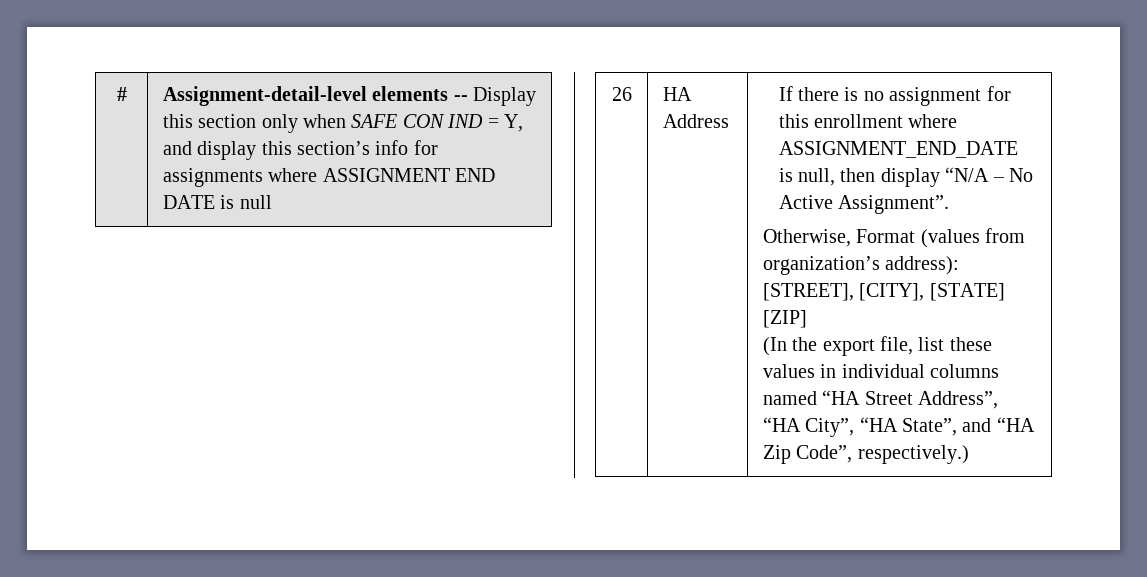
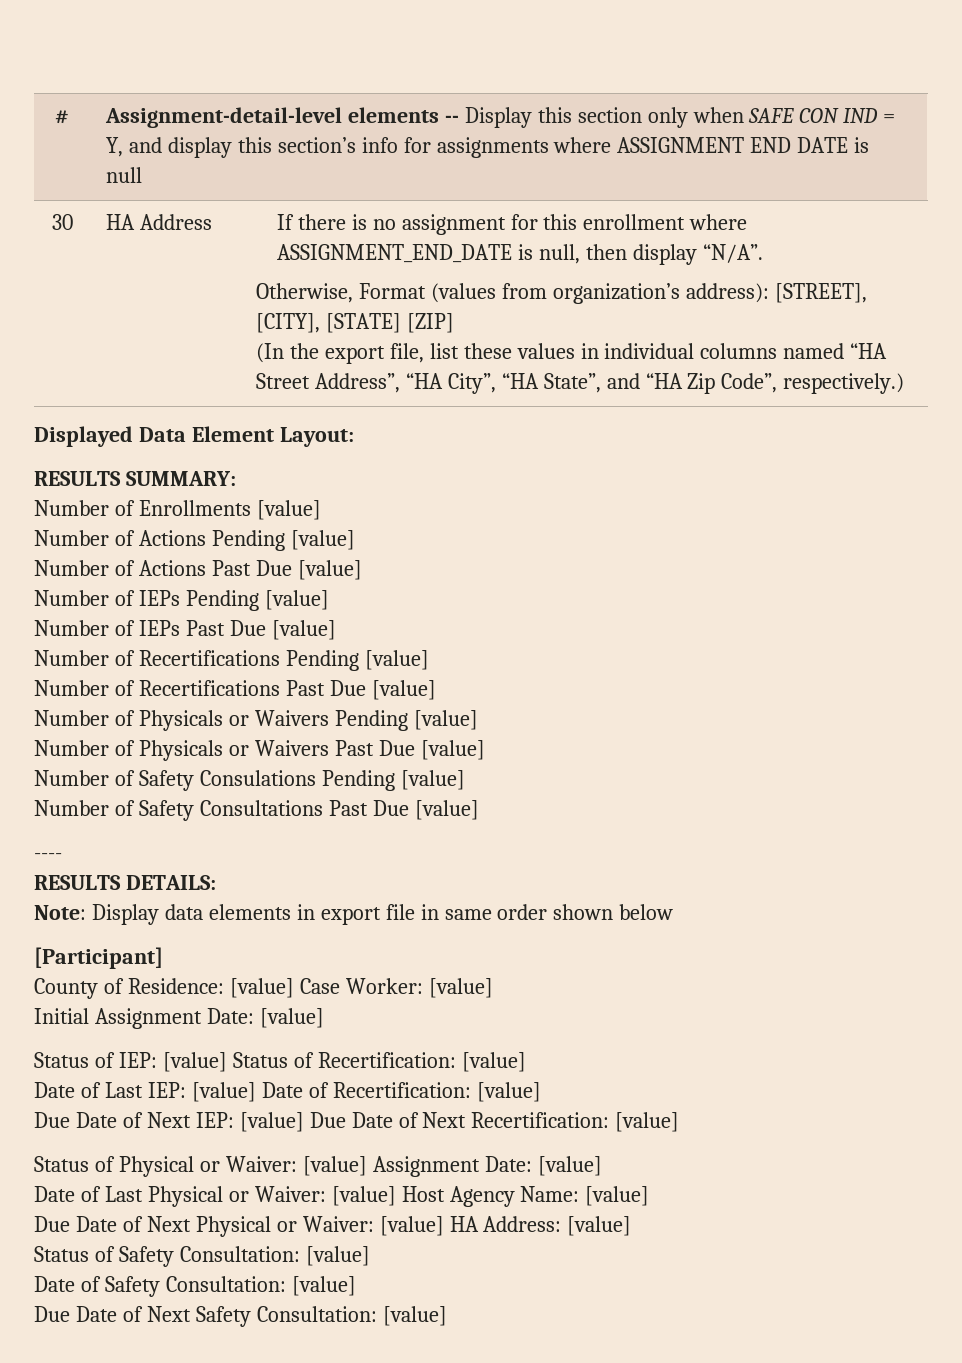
[611,87,632,101] 26 -> [51,214,73,230] 30
[945,167,1033,182] [778,195,949,214] “N/A – No Active Assignment”. -> [702,244,763,263] “N/A”.
(969, 454) none -> [34,426,354,447] [34,471,236,486] [34,500,321,520] [34,530,355,551] [34,560,362,580] [34,590,329,611] [34,620,336,640] [34,650,429,671] [34,680,436,700] [34,710,478,731] [34,740,485,761] [34,770,465,791] [34,800,479,821] [34,853,62,860] [34,875,216,890] [34,904,674,925] [34,947,163,969] [34,978,493,999] [34,1008,324,1029] [34,1052,526,1072] [34,1082,541,1102] [34,1112,680,1132] [34,1156,602,1177] [34,1186,650,1207] [34,1216,632,1237] [34,1246,370,1267] [34,1276,356,1297] [34,1306,447,1327] // Displayed Data Element Layout: // RESULTS SUMMARY: // Number of Enrollments [value] // Number of Actions Pending [value] // Number of Actions Past Due [value] // Number of IEPs Pending [value] // Number of IEPs Past Due [value] // Number of Recertifications Pending [value] // Number of Recertifications Past Due [value] // Number of Physicals or Waivers Pending [value] // Number of Physicals or Waivers Past Due [value] // Number of Safety Consulations Pending [value] // Number of Safety Consultations Past Due [value] // ---- // RESULTS DETAILS: // Note: Display data elements in export file in same order shown below // [Participant] // County of Residence: [value] Case Worker: [value] // Initial Assignment Date: [value] // Status of IEP: [value] Status of Recertification: [value] // Date of Last IEP: [value] Date of Recertification: [value] // Due Date of Next IEP: [value] Due Date of Next Recertification: [value] // Status of Physical or Waiver: [value] Assignment Date: [value] // Date of Last Physical or Waiver: [value] Host Agency Name: [value] // Due Date of Next Physical or Waiver: [value] HA Address: [value] // Status of Safety Consultation: [value] // Date of Safety Consultation: [value] // Due Date of Next Safety Consultation: [value]

